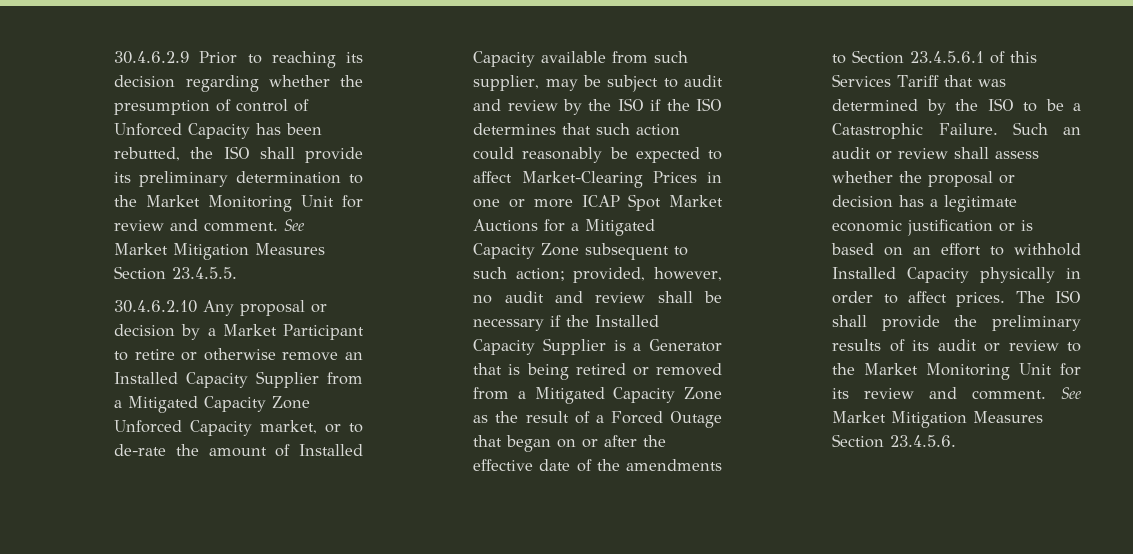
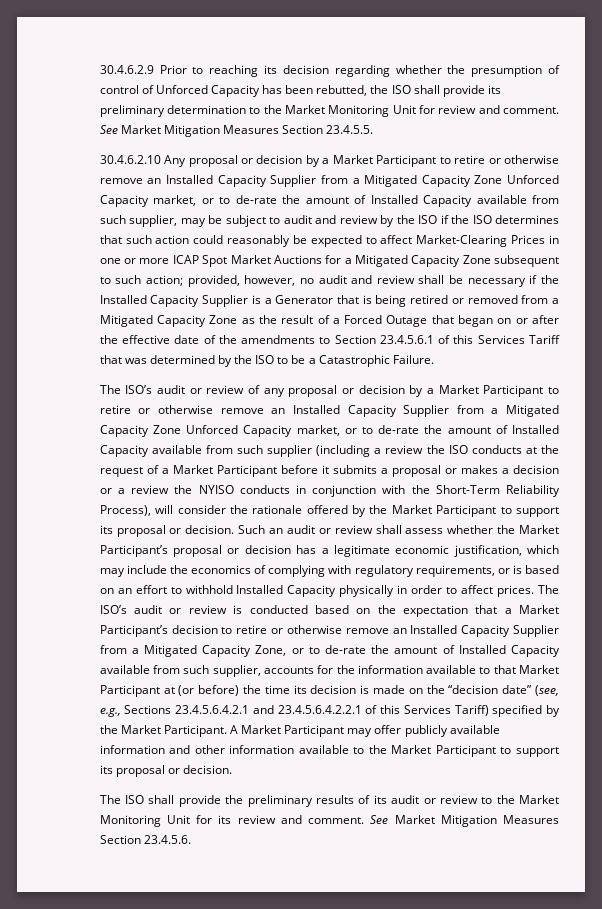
(998, 129) none -> [99,385,559,397] [99,405,559,417] [99,425,559,437] [99,445,559,457] [99,465,560,477] [99,485,560,497] [99,505,559,517] [99,525,235,537] // The ISO’s audit or review of any proposal or decision by a Market Participant to retire or otherwise remove an Installed Capacity Supplier from a Mitigated Capacity Zone Unforced Capacity market, or to de-rate the amount of Installed Capacity available from such supplier (including a review the ISO conducts at the request of a Market Participant before it submits a proposal or makes a decision or a review the NYISO conducts in conjunction with the Short-Term Reliability Process), will consider the rationale offered by the Market Participant to support its proposal or decision.
(923, 177) none -> [518,525,559,534] [99,545,168,557] Market Participant’s
[907,219,994,236] justification -> [453,545,559,557] [99,565,495,577] justification, which may include the economics of complying with regulatory requirements,
(1045, 297) none -> [99,605,559,617] [99,625,559,637] [99,645,560,657] [99,665,559,677] [99,685,559,697] [99,705,560,717] [99,725,500,737] [99,745,560,757] [99,765,233,777] [99,795,121,804] ISO’s audit or review is conducted based on the expectation that a Market Participant’s decision to retire or otherwise remove an Installed Capacity Supplier from a Mitigated Capacity Zone, or to de-rate the amount of Installed Capacity available from such supplier, accounts for the information available to that Market Participant at (or before) the time its decision is made on the “decision date” (see, e.g., Sections 23.4.5.6.4.2.1 and 23.4.5.6.4.2.2.1 of this Services Tariff) specified by the Market Participant. A Market Participant may offer publicly available information and other information available to the Market Participant to support its proposal or decision. // The

